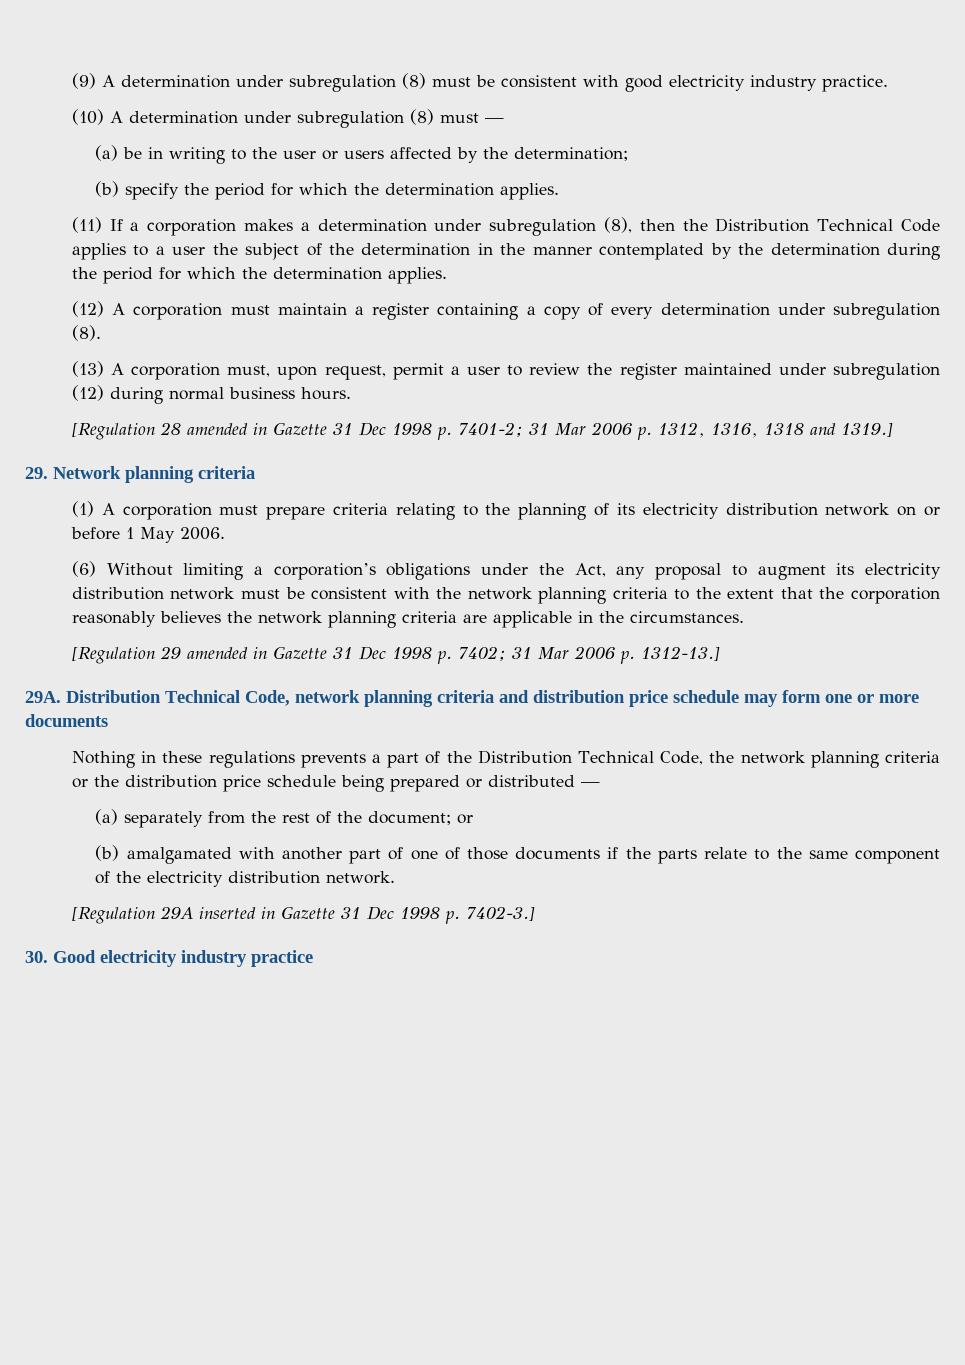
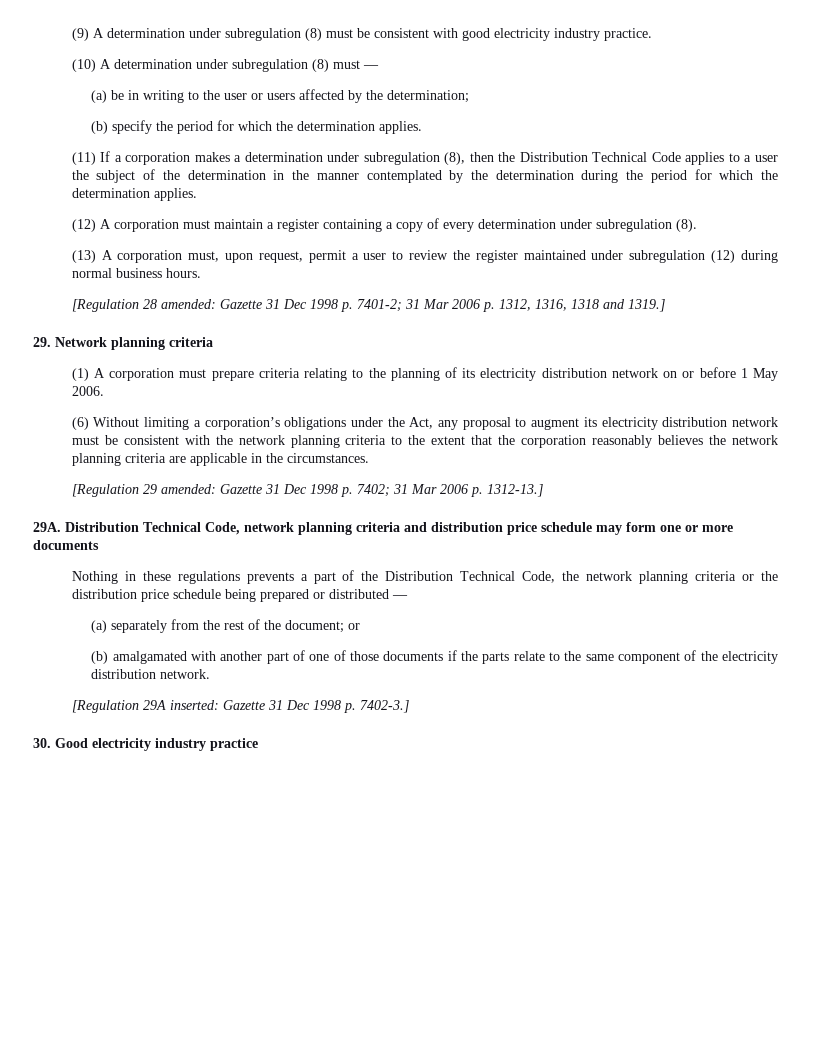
[186,423,267,435] amended in -> [160,299,216,309] amended:
[186,647,267,659] amended in -> [160,484,216,494] amended:
[198,907,275,919] inserted in -> [169,700,219,710] inserted:

